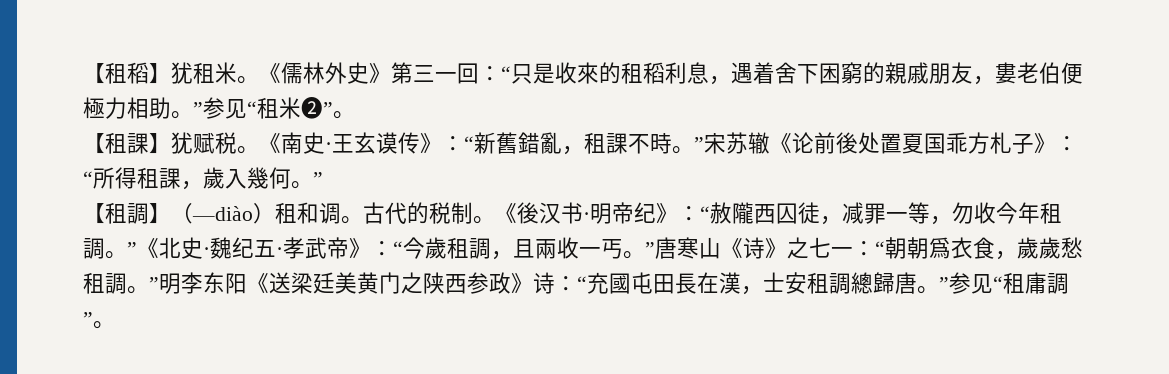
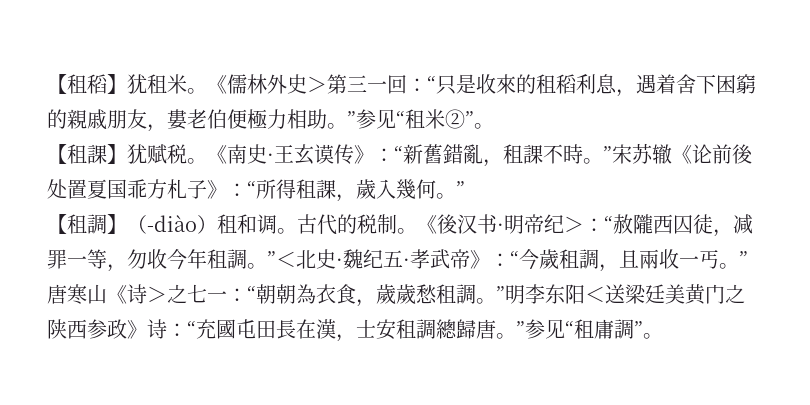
[369,63,391,84] 》 -> [307,76,327,92] ＞
[301,97,333,119] ❷” -> [445,109,474,129] ②”
[192,206,253,221] —diào -> [147,215,197,232] -diào
[656,203,678,224] 》 -> [564,216,584,232] ＞
[137,238,159,259] 《 -> [276,251,296,267] ＜
[765,238,787,259] 》 -> [147,286,167,302] ＞
[929,237,951,259] 爲 -> [296,284,316,304] 為
[247,273,269,294] 《 -> [585,286,605,302] ＜

